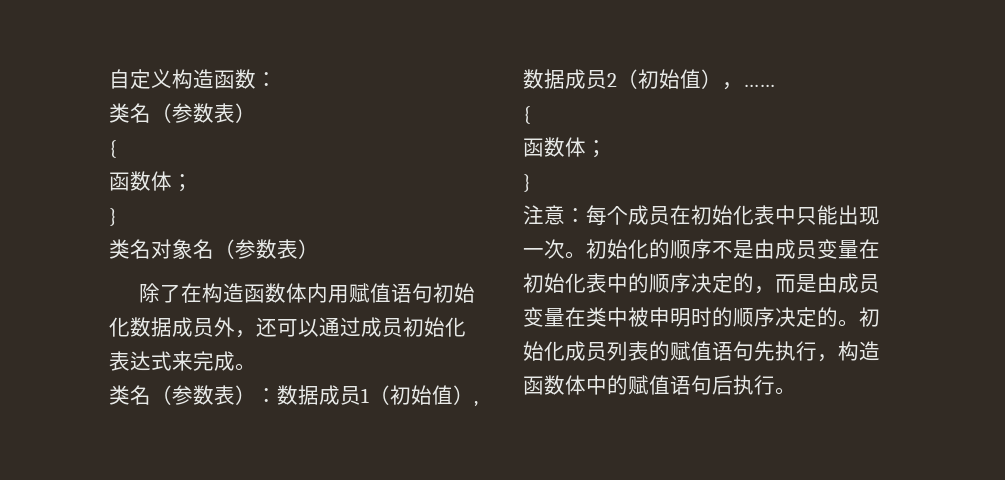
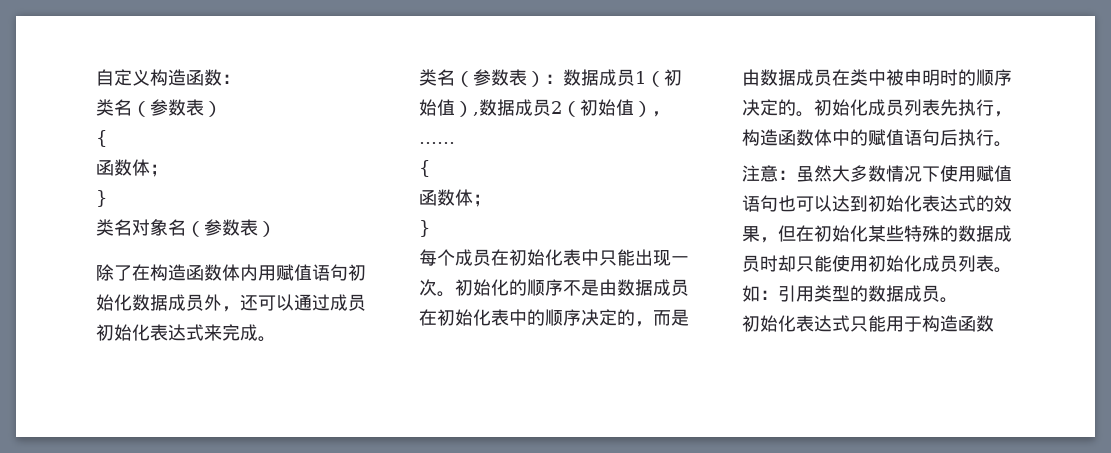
[523,205,586,225] 注意： -> (430, 228) none
[775,239,859,259] 成员变量 -> [617,279,689,296] 数据成员
[838,273,880,293] [523,307,565,327] 成员变量 -> [760,69,832,86] 数据成员
[649,341,754,361] 的赋值语句 -> (940, 107) none
(796, 391) none -> [742,165,1012,182] [742,195,1012,212] [742,225,1012,243] [742,255,1012,273] [742,285,958,303] [742,315,994,332] // 注意：虽然大多数情况下使用赋值语句也可以达到初始化表达式的效果，但在初始化某些特殊的数据成员时却只能使用初始化成员列表。如：引用类型的数据成员。 // 初始化表达式只能用于构造函数

